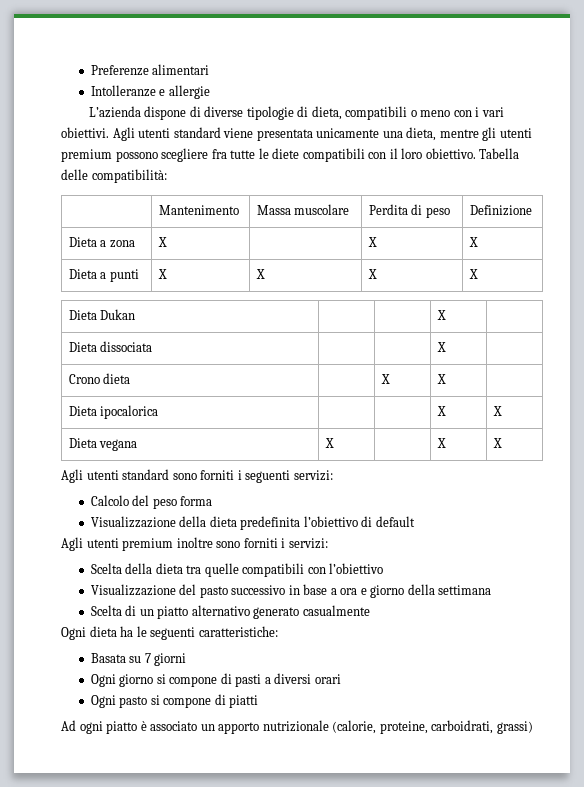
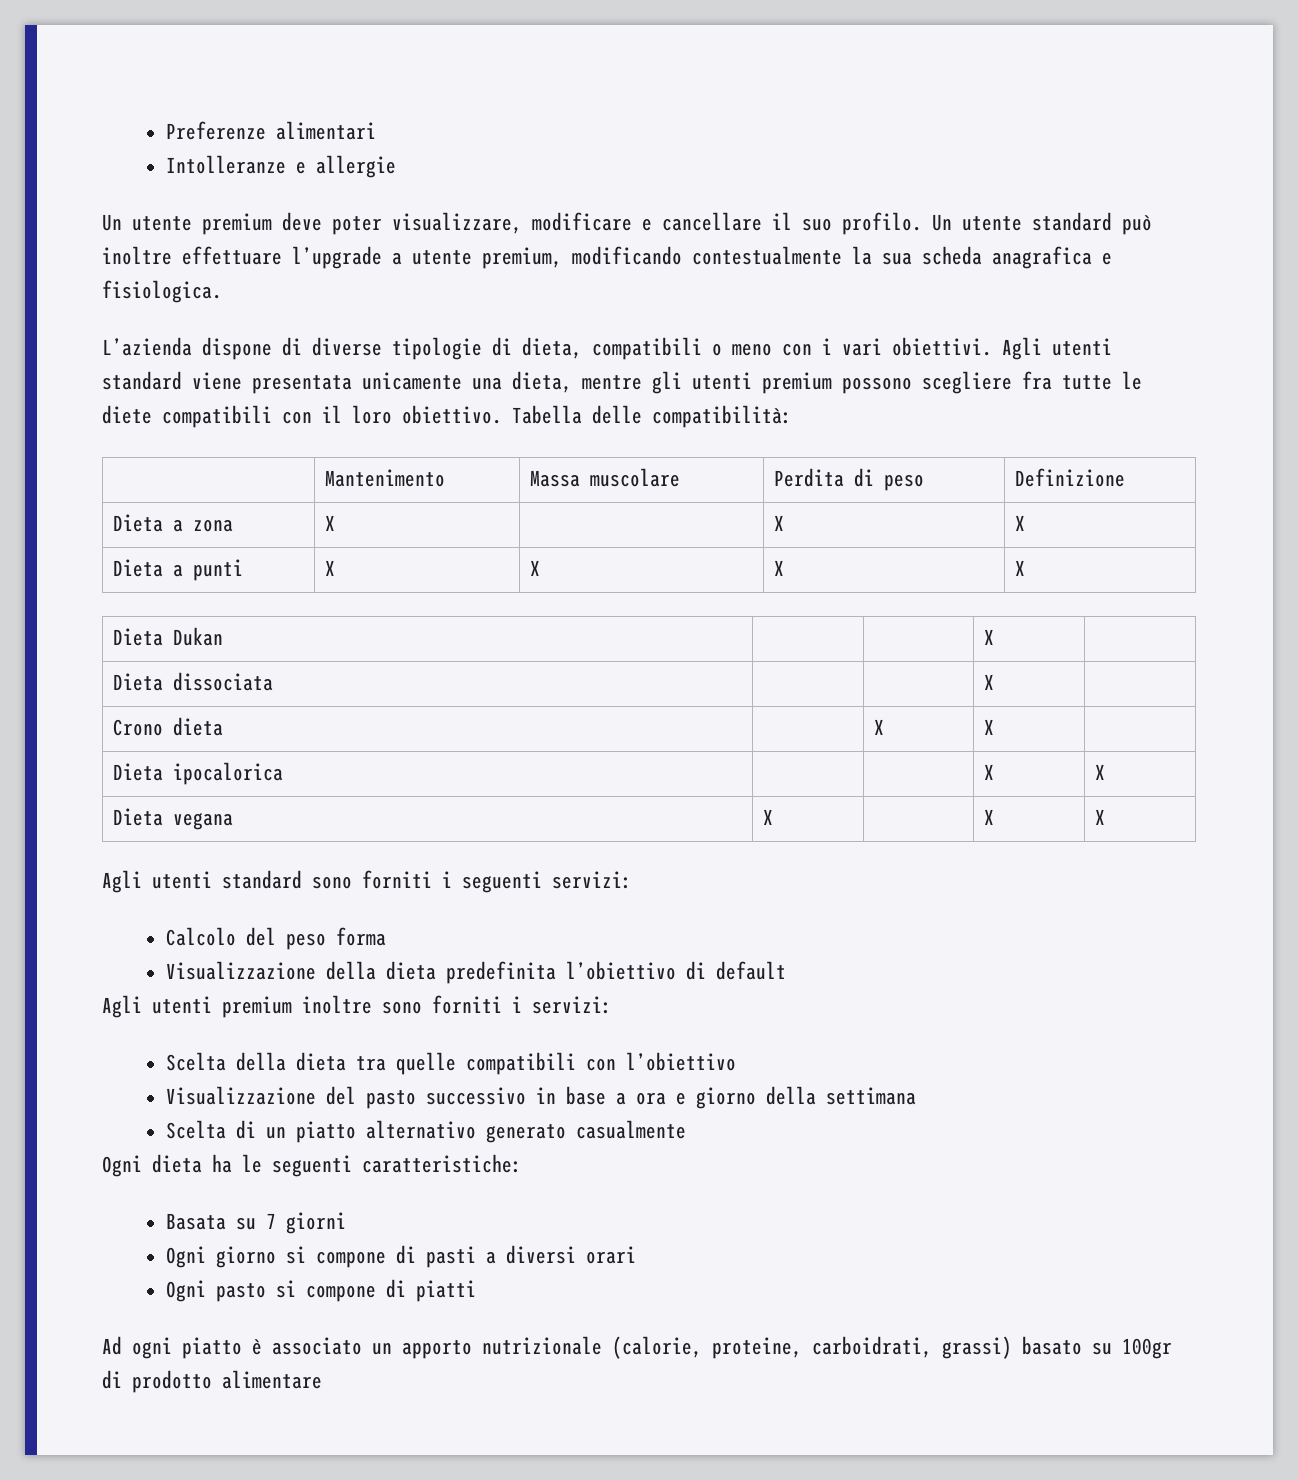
(210, 92) none -> [102,212,1152,235] [102,246,1112,269] [102,280,222,303] // Un utente premium deve poter visualizzare, modificare e cancellare il suo profilo. Un utente standard può inoltre effettuare l’upgrade a utente premium, modificando contestualmente la sua scheda anagrafica e fisiologica.
(533, 727) none -> [1022,1336,1172,1359] [102,1370,322,1393] basato su 100gr di prodotto alimentare

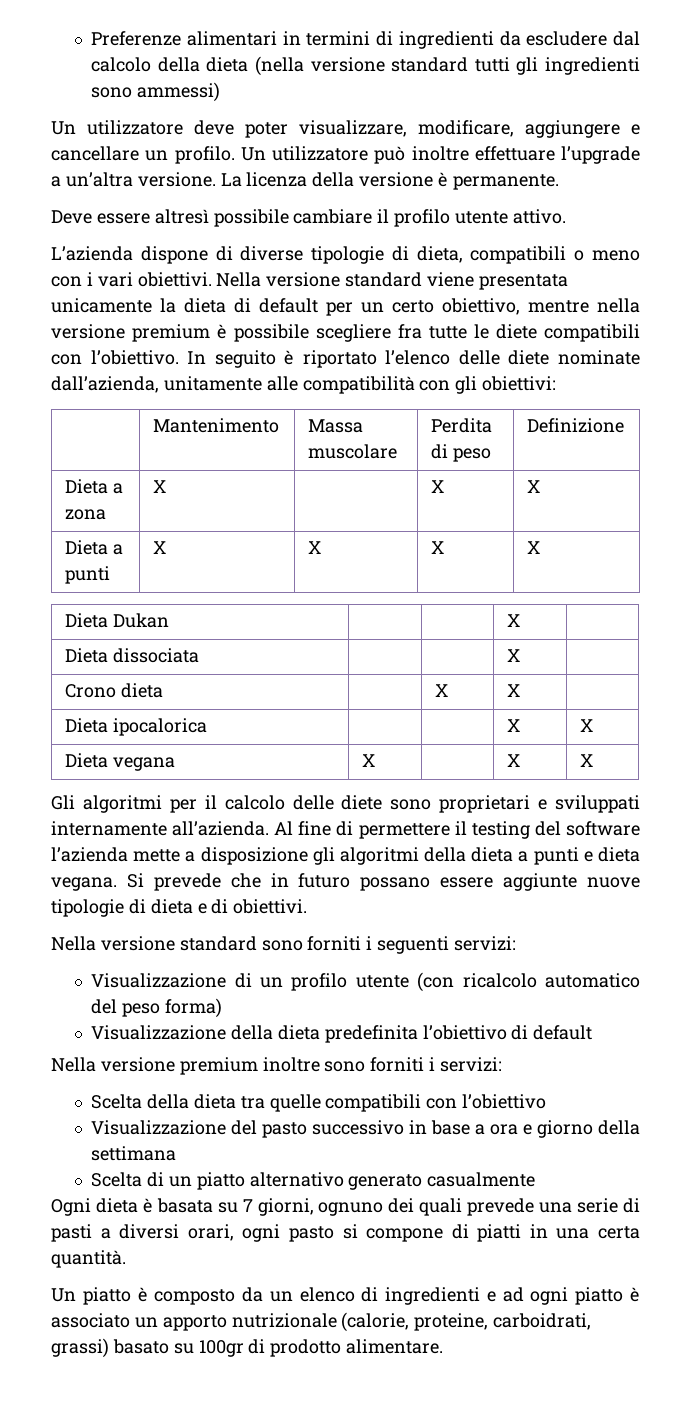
[166,155,397,178] [102,213,272,235] // Intolleranze e allergie // Un utente premium -> [282,31,641,49] [91,56,641,76] [91,82,220,102] [51,120,183,135] in termini di ingredienti da escludere dal calcolo della dieta (nella versione standard tutti gli ingredienti sono ammessi) // Un utilizzatore
[532,212,1112,235] modificare e cancellare il suo profilo. Un utente standard -> [418,120,640,138] [51,146,368,164] modificare, aggiungere e cancellare un profilo. Un utilizzatore
[412,246,1112,269] [102,280,222,303] utente premium, modificando contestualmente la sua scheda anagrafica e fisiologica. -> [65,172,559,190] [51,209,566,227] un’altra versione. La licenza della versione è permanente. // Deve essere altresì possibile cambiare il profilo utente attivo.
[1002,337,1112,360] Agli utenti -> [216,272,341,287] Nella versione
[472,371,912,394] una dieta, mentre gli utenti premium possono -> [160,298,640,316] [51,324,309,342] la dieta di default per un certo obiettivo, mentre nella versione premium è possibile
[322,405,792,428] il loro obiettivo. Tabella delle compatibilità: -> [90,350,640,368] [51,376,557,394] l’obiettivo. In seguito è riportato l’elenco delle diete nominate dall’azienda, unitamente alle compatibilità con gli obiettivi:
[102,870,212,893] Agli utenti -> [51,795,640,813] [51,821,640,839] [51,847,640,865] [51,873,641,891] [51,899,308,917] [51,936,175,951] Gli algoritmi per il calcolo delle diete sono proprietari e sviluppati internamente all’azienda. Al fine di permettere il testing del software l’azienda mette a disposizione gli algoritmi della dieta a punti e dieta vegana. Si prevede che in futuro possano essere aggiunte nuove tipologie di dieta e di obiettivi. // Nella versione
[166,927,237,946] Calcolo -> [91,972,640,992] Visualizzazione di un profilo utente (con ricalcolo automatico
[336,927,387,946] forma -> [164,998,222,1018] forma)
[102,995,212,1018] Agli utenti -> [51,1057,175,1072] Nella versione
[212,1154,522,1177] [166,1212,347,1234] [166,1246,387,1268] ha le seguenti caratteristiche: // Basata su 7 giorni // Ogni giorno si compone -> [142,1198,619,1216] è basata su 7 giorni, ognuno dei quali prevede una serie
[586,1246,637,1264] [166,1280,207,1302] orari // Ogni -> [187,1224,281,1242] orari, ogni
[102,1336,122,1355] // Ad -> [529,1224,640,1239] [51,1250,126,1268] [51,1287,524,1305] in una certa quantità. // Un piatto è composto da un elenco di ingredienti e ad
[222,1370,322,1389] alimentare -> [346,1339,444,1354] alimentare.

